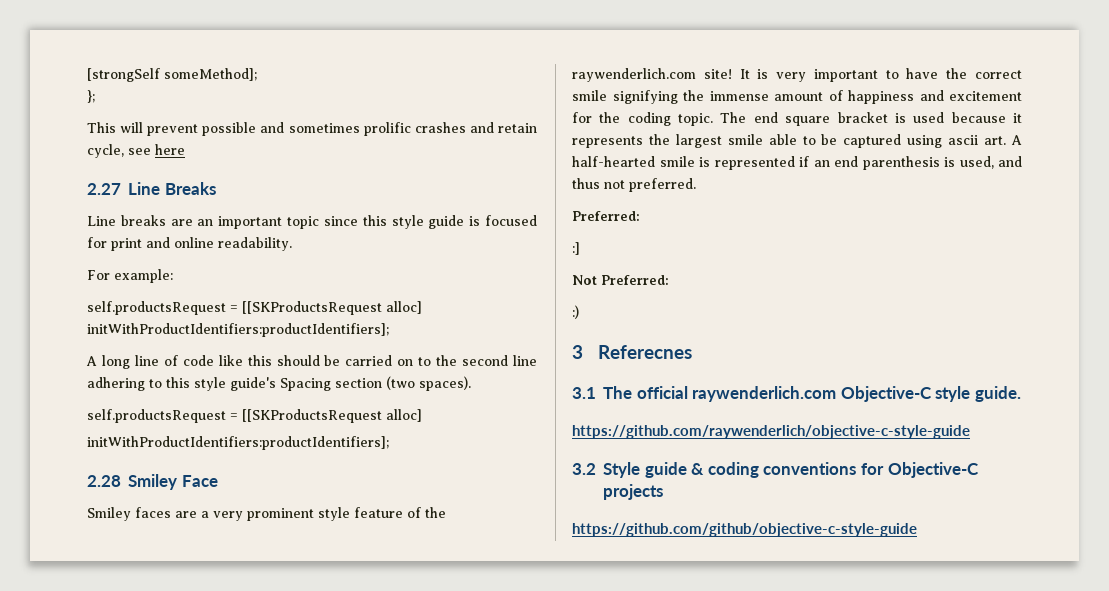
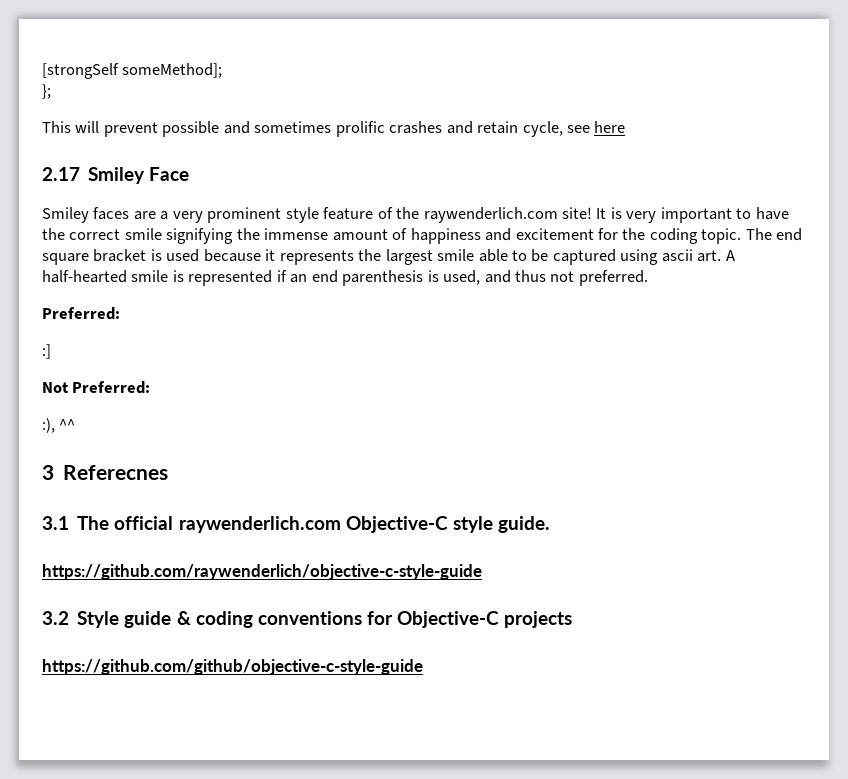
[87,182,216,195] [87,215,537,229] [87,237,292,251] [87,269,173,283] [87,301,422,315] [87,323,389,337] [86,355,537,369] [87,376,471,391] [87,409,422,423] [87,436,389,450] [87,475,121,487] 2.27 Line Breaks // Line breaks are an important topic since this style guide is focused for print and online readability. // For example: // self.productsRequest = [[SKProductsRequest alloc] initWithProductIdentifiers:productIdentifiers]; // A long line of code like this should be carried on to the second line adhering to this style guide's Spacing section (two spaces). // self.productsRequest = [[SKProductsRequest alloc] // initWithProductIdentifiers:productIdentifiers]; // 2.28 -> [42,167,80,181] 2.17
[572,305,579,319] :) -> [42,418,76,433] :), ^^

